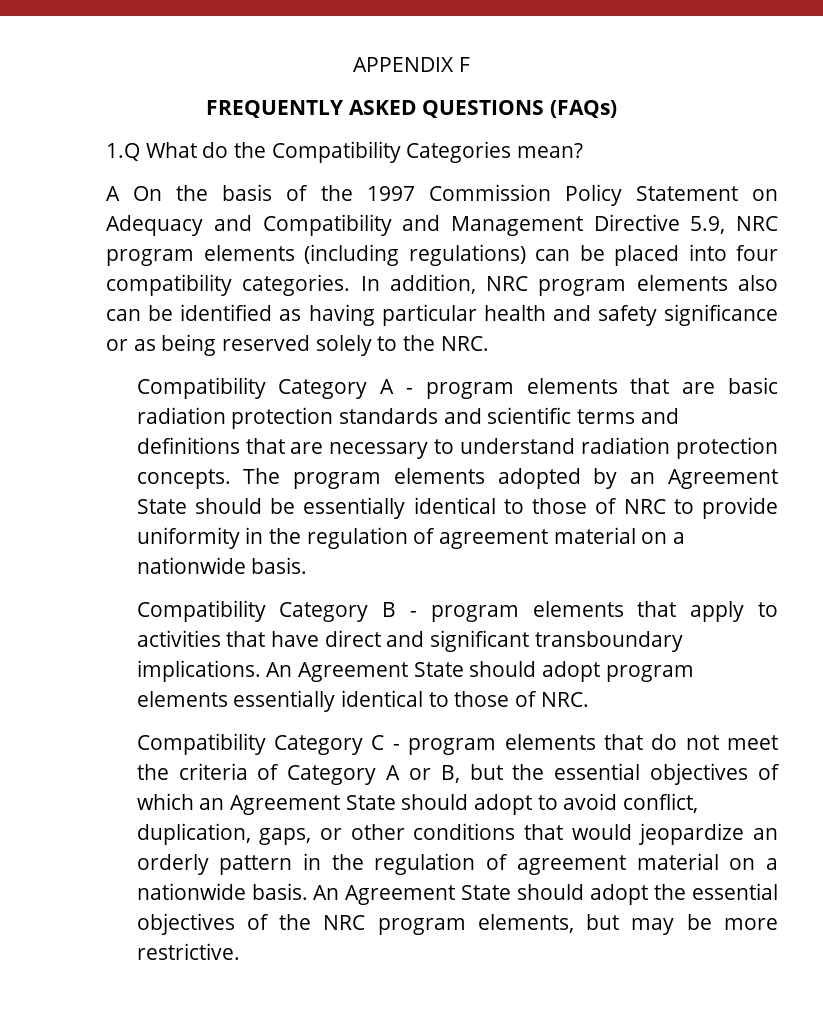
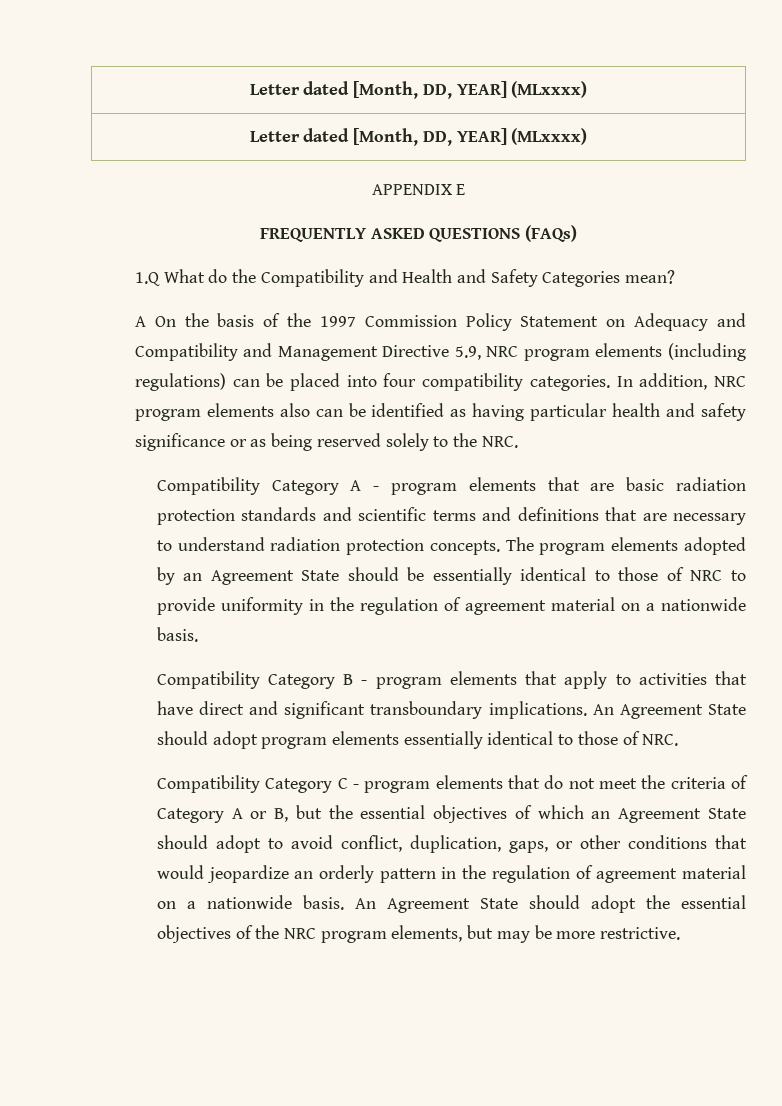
[353,57,470,72] APPENDIX F -> [249,81,588,99] [249,128,588,146] [371,184,466,195] Letter dated [Month, DD, YEAR] (MLxxxx) // Letter dated [Month, DD, YEAR] (MLxxxx) // APPENDIX E
(401, 152) none -> [368,269,538,287] and Health and Safety

